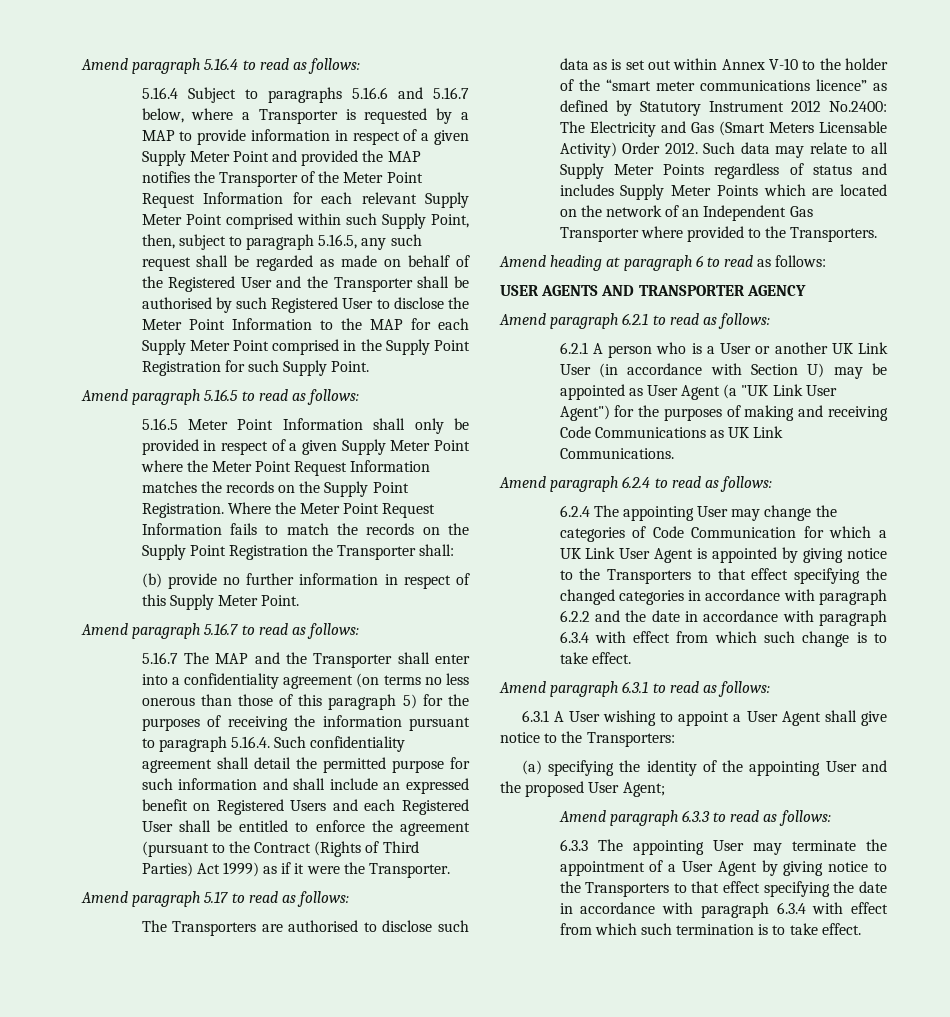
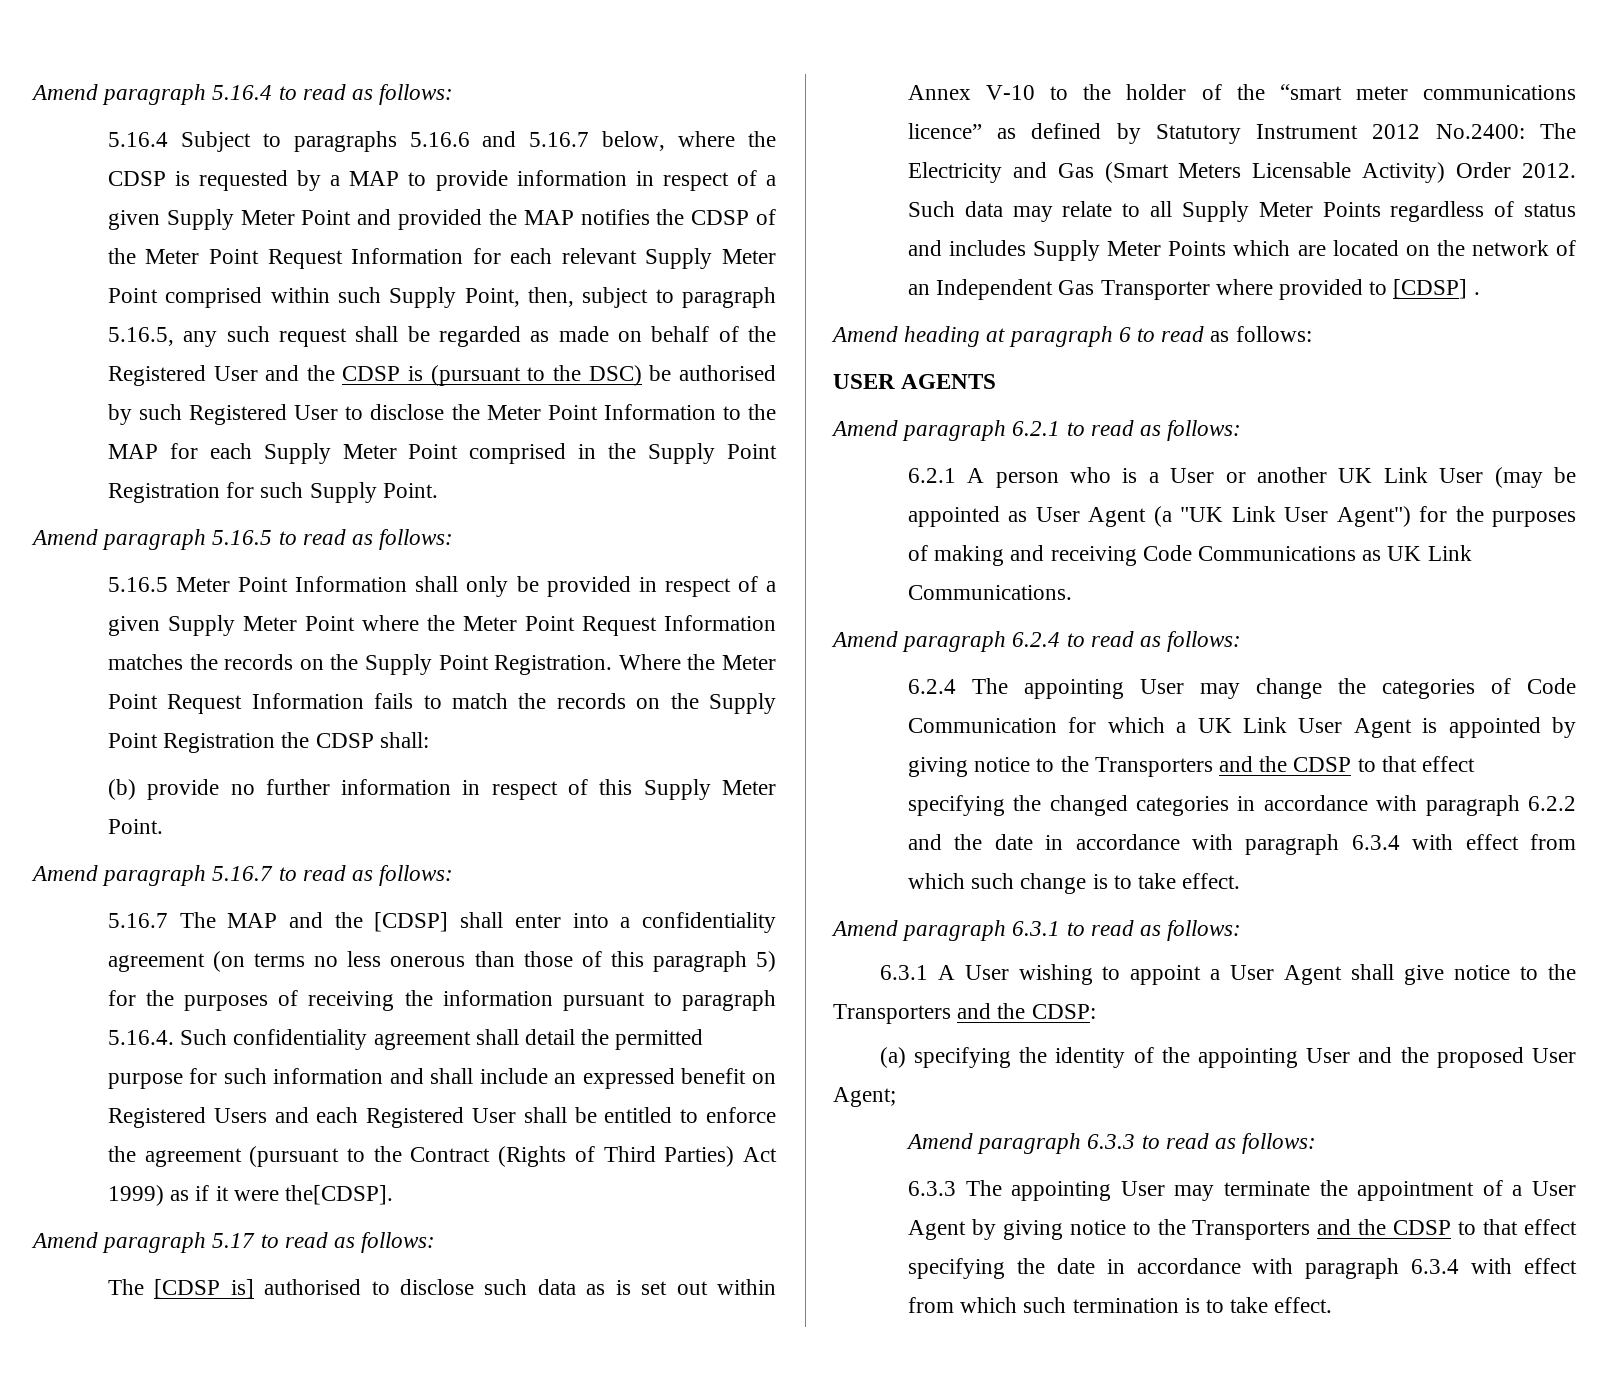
[242,109,338,124] a Transporter -> [747,131,776,147] [107,171,166,186] the CDSP
[218,172,298,187] Transporter -> [691,210,750,225] CDSP
[333,276,450,292] Transporter shall -> [342,365,642,386] CDSP is (pursuant to the DSC)
[337,545,417,560] Transporter -> [315,733,374,748] CDSP
[313,653,393,668] Transporter -> [374,912,449,932] [CDSP]
[343,862,451,878] the Transporter. -> [284,1185,393,1205] the[CDSP].
[172,921,283,936] Transporters are -> [154,1279,254,1299] [CDSP is]
[765,226,878,242] the Transporters. -> [1393,279,1480,299] [CDSP] .
[601,285,806,296] AND TRANSPORTER AGENCY -> (997, 381) none
[598,363,863,379] (in accordance with Section U) may -> [1494,467,1543,488] (may
(692, 576) none -> [1218,756,1352,772] and the CDSP
[586,732,675,747] Transporters: -> [833,1003,1096,1024] Transporters and the CDSP:
(670, 889) none -> [1317,1219,1452,1235] and the CDSP

